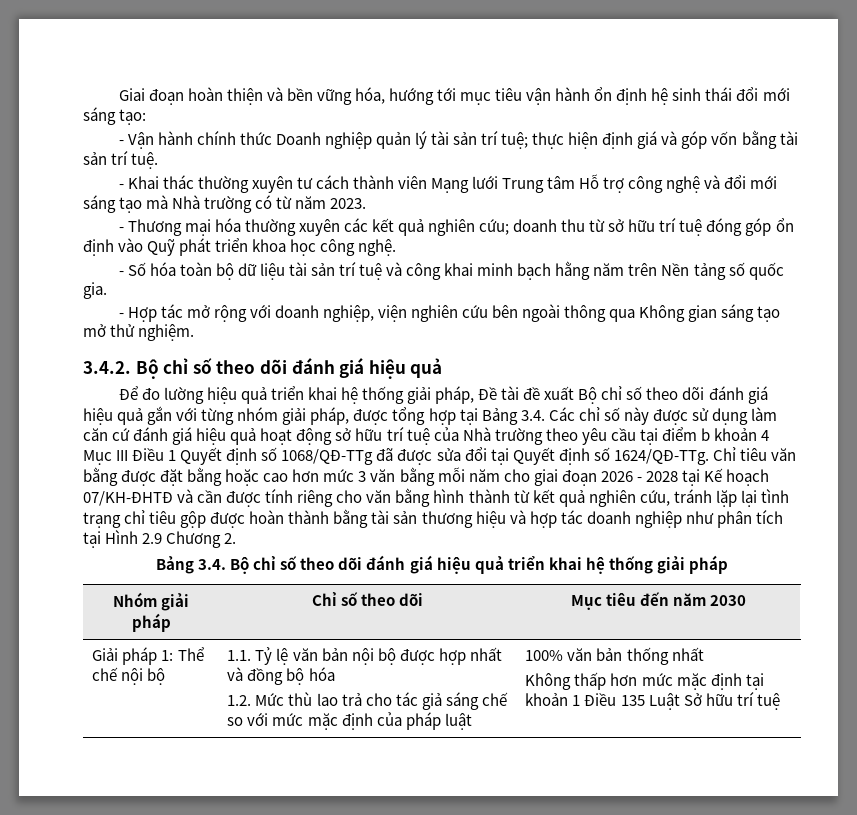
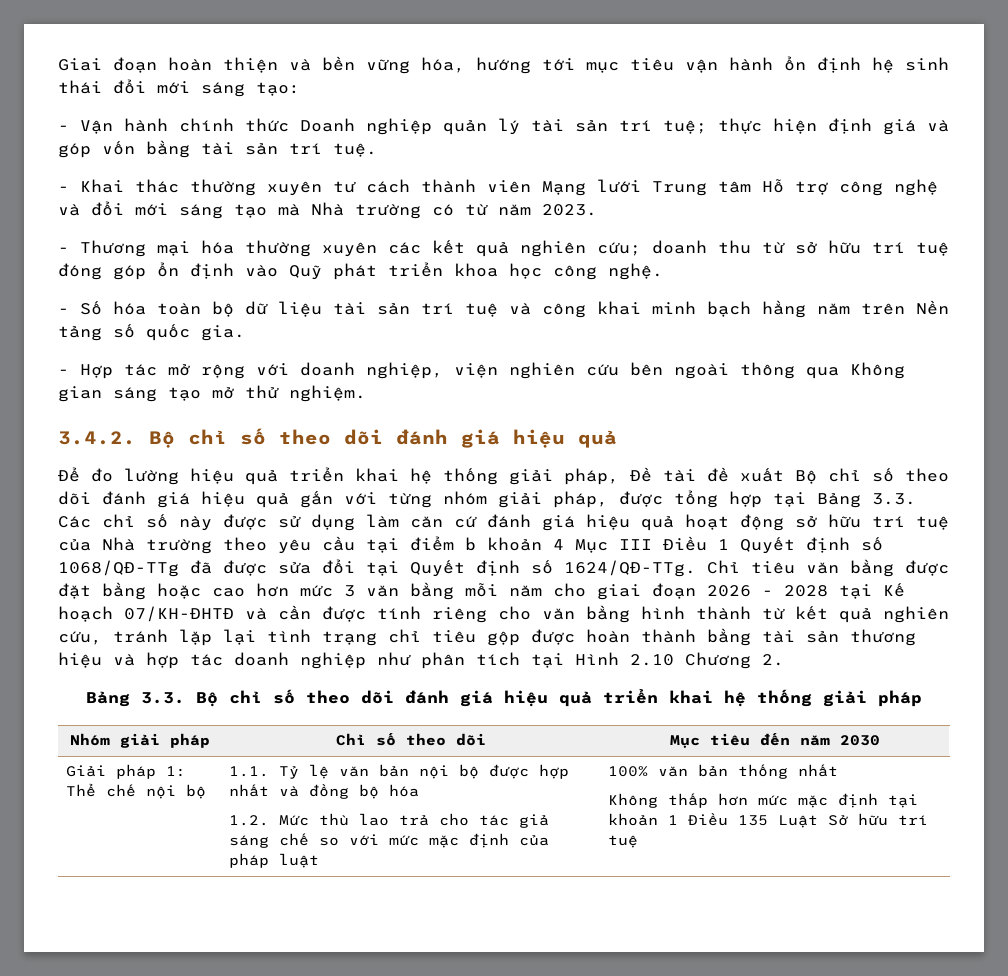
[520,410,545,421] 3.4. -> [872,493,916,505] 3.3.
[142,533,163,544] 2.9 -> [630,654,674,666] 2.10
[198,559,227,570] 3.4. -> [141,692,185,704] 3.3.

